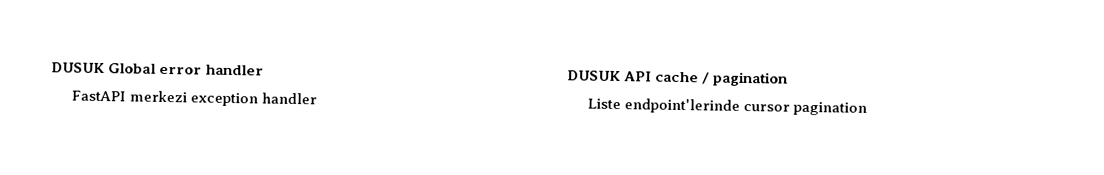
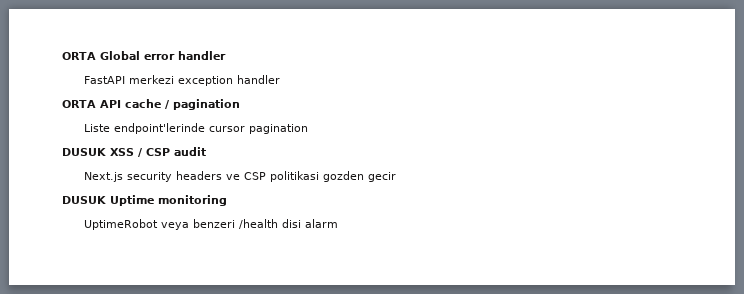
[51,62,105,74] DUSUK -> [62,52,96,60] ORTA
[567,70,621,82] DUSUK -> [62,100,96,108] ORTA
(867, 108) none -> [62,147,206,157] [83,171,396,182] [62,195,227,206] [83,219,338,230] // DUSUK XSS / CSP audit // Next.js security headers ve CSP politikasi gozden gecir // DUSUK Uptime monitoring // UptimeRobot veya benzeri /health disi alarm

